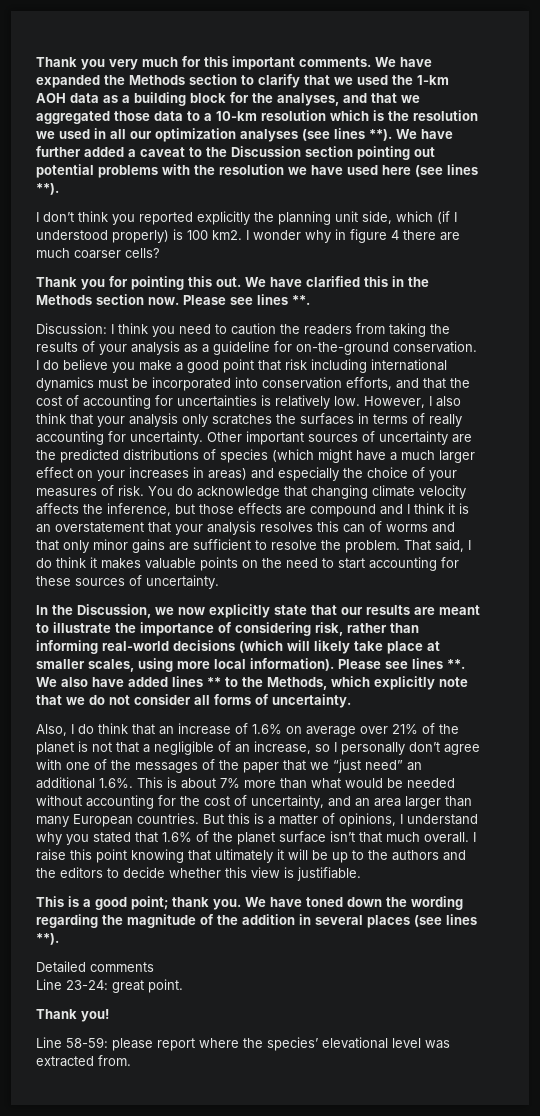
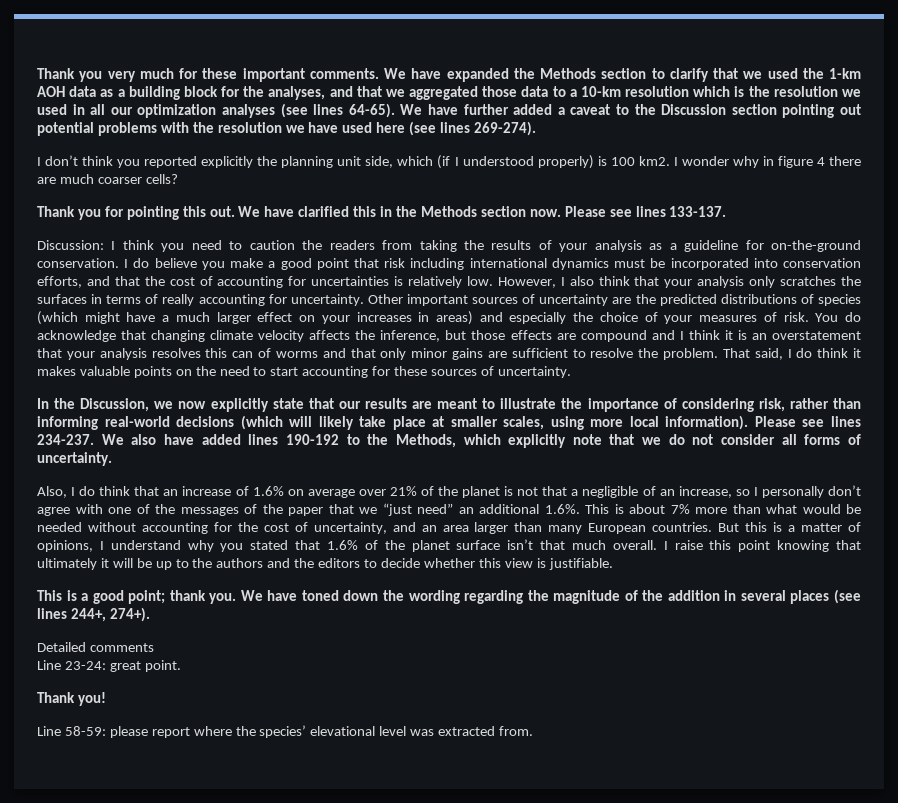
[204,56,228,67] this -> [202,68,238,79] these
[369,129,392,141] **). -> [348,103,395,118] 64-65).
[36,183,59,195] **). -> [474,121,537,136] 269-274).
[292,295,310,305] **. -> [669,206,727,217] 133-137.
[447,659,465,669] **. -> [37,434,94,445] 234-237.
[207,677,221,687] ** -> [285,434,339,445] 190-192
[36,933,59,945] **). -> [70,607,150,622] 244+, 274+).

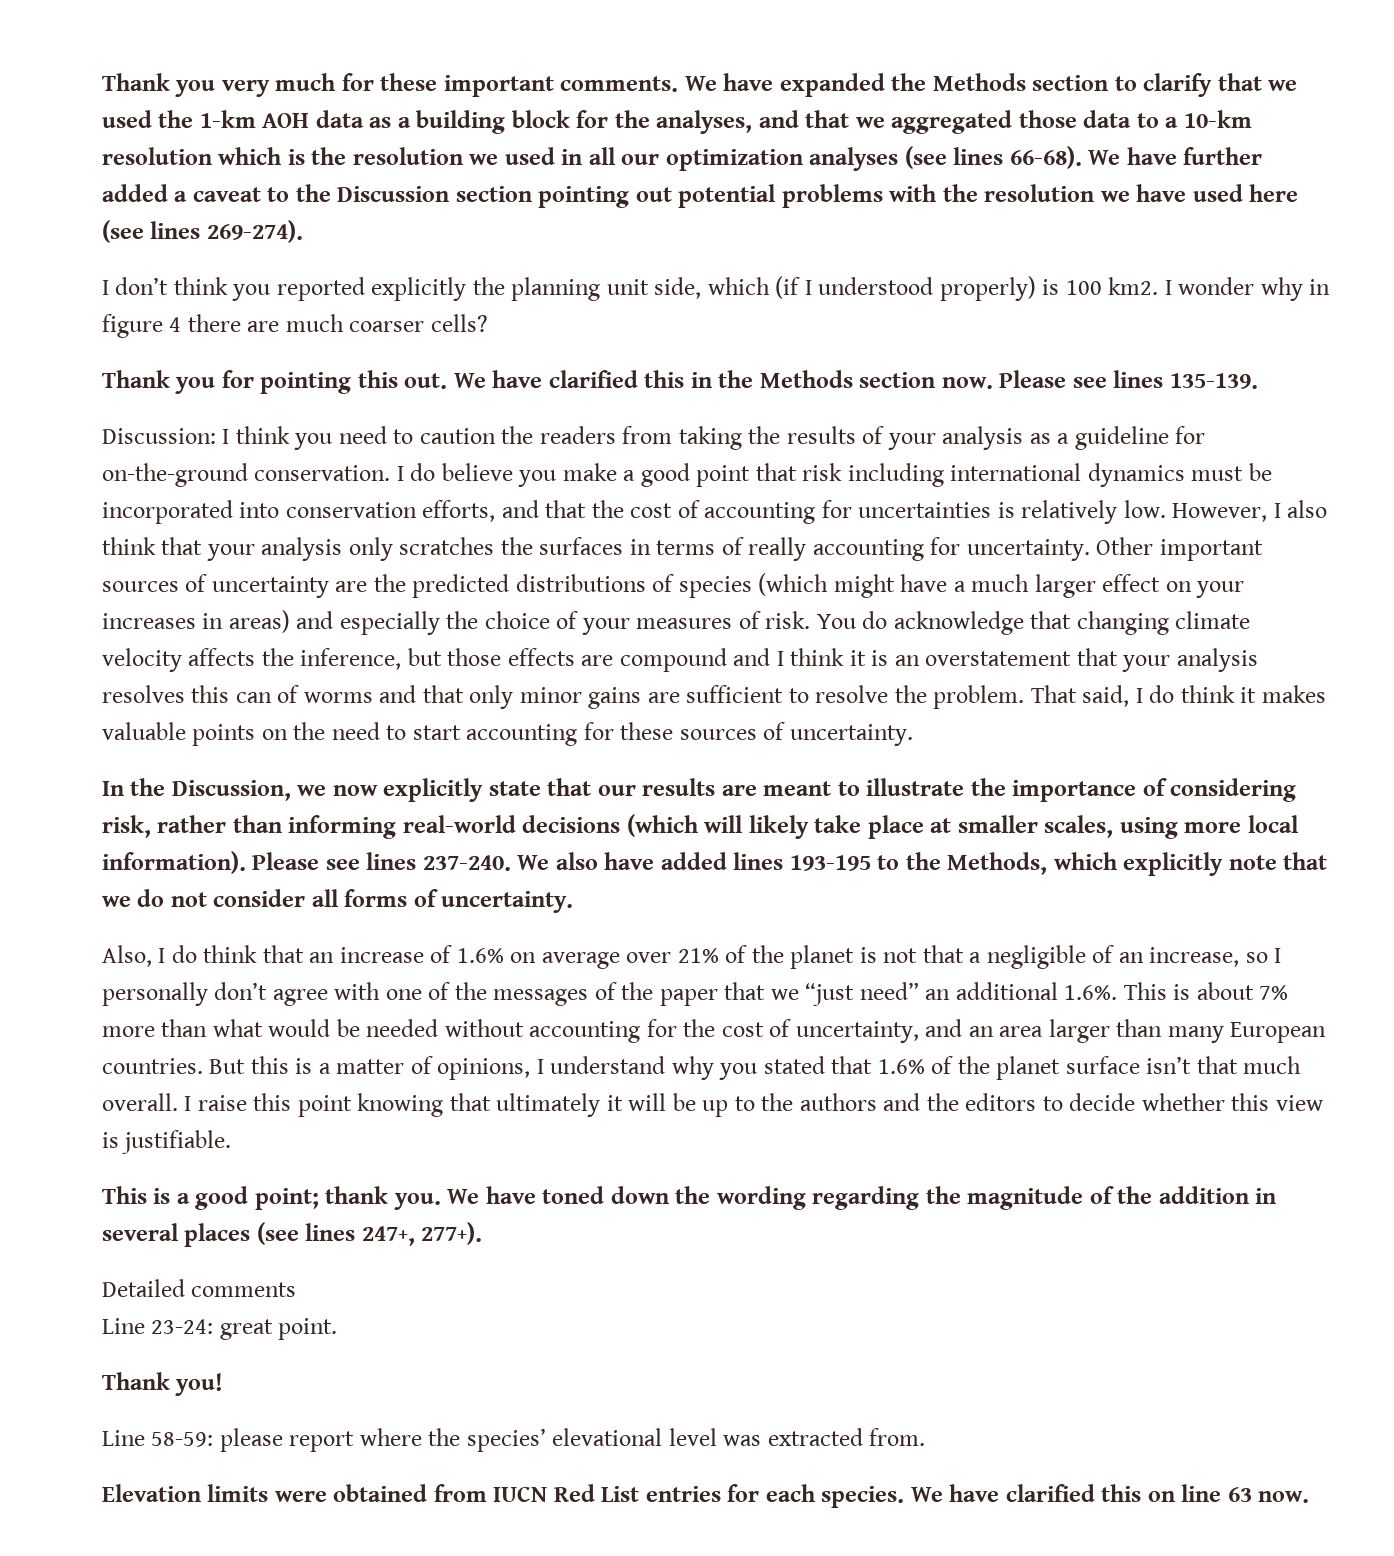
[348,103,395,118] 64-65). -> [1009,146,1082,169] 66-68).
[669,206,727,217] 133-137. -> [1169,373,1258,389] 135-139.
[37,434,94,445] 234-237. -> [422,855,511,871] 237-240.
[285,434,339,445] 190-192 -> [789,855,871,871] 193-195
[70,607,150,622] 244+, 274+). -> [361,1222,483,1246] 247+, 277+).
(534, 731) none -> [102,1484,1310,1508] // Elevation limits were obtained from IUCN Red List entries for each species. We have clarified this on line 63 now.

